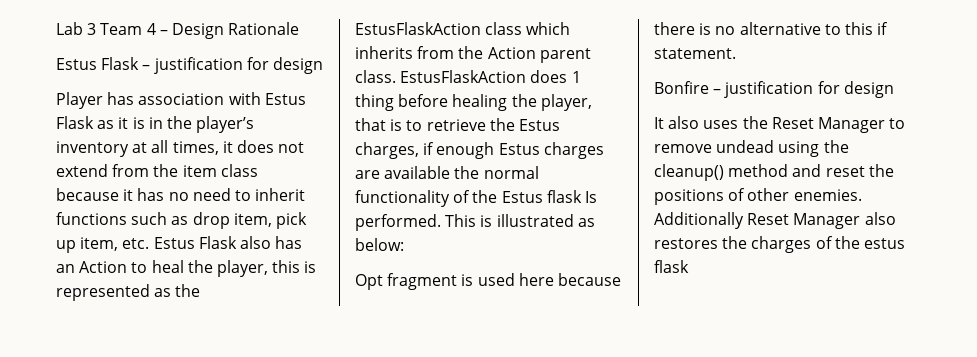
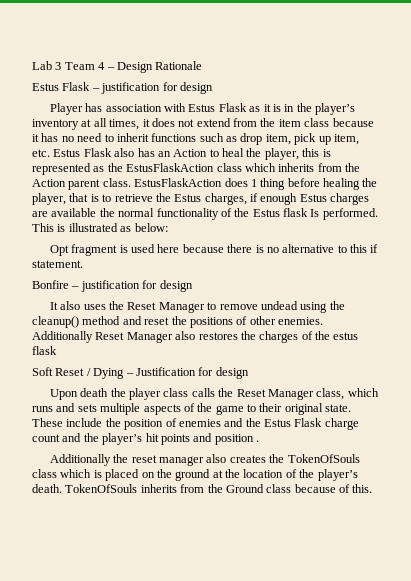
(689, 266) none -> [32,367,249,379] [49,388,379,400] [32,403,352,415] [32,418,359,430] [32,433,259,445] [49,454,360,466] [32,469,358,481] [32,484,373,493] // Soft Reset / Dying – Justification for design // Upon death the player class calls the Reset Manager class, which runs and sets multiple aspects of the game to their original state. These include the position of enemies and the Estus Flask charge count and the player’s hit points and position . // Additionally the reset manager also creates the TokenOfSouls class which is placed on the ground at the location of the player’s death. TokenOfSouls inherits from the Ground class because of this.

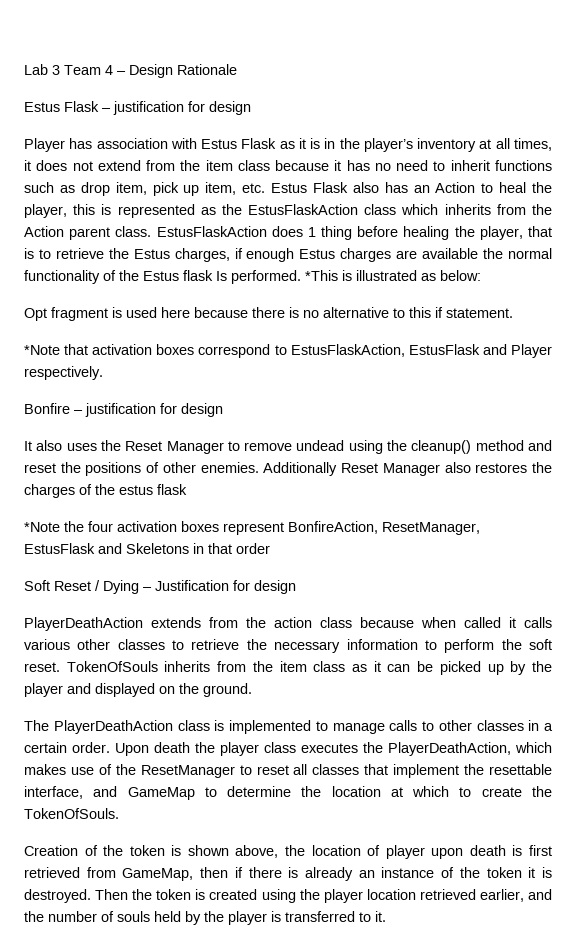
[32,223,54,232] This -> [305,270,338,281] *This
(83, 264) none -> [24,344,552,358] [24,366,103,380] // *Note that activation boxes correspond to EstusFlaskAction, EstusFlask and Player respectively.
(57, 350) none -> [24,521,480,535] [24,543,270,554] // *Note the four activation boxes represent BonfireAction, ResetManager, EstusFlask and Skeletons in that order
(249, 373) none -> [24,617,552,631] [24,639,553,653] [24,661,553,675] [24,683,252,697] [24,720,553,734] [24,742,110,753] PlayerDeathAction extends from the action class because when called it calls various other classes to retrieve the necessary information to perform the soft reset. TokenOfSouls inherits from the item class as it can be picked up by the player and displayed on the ground. // The PlayerDeathAction class is implemented to manage calls to other classes in a certain order.
[191,388,379,400] [32,403,352,415] [32,418,359,430] [32,433,259,445] [49,454,360,466] [32,469,358,481] [32,484,373,493] calls the Reset Manager class, which runs and sets multiple aspects of the game to their original state. These include the position of enemies and the Estus Flask charge count and the player’s hit points and position . // Additionally the reset manager also creates the TokenOfSouls class which is placed on the ground at the location of the player’s death. TokenOfSouls inherits from the Ground class because of this. -> [301,742,552,756] [24,764,553,778] [24,786,552,800] [24,808,119,819] [24,845,552,859] [24,867,553,881] [24,889,552,903] [24,911,386,925] executes the PlayerDeathAction, which makes use of the ResetManager to reset all classes that implement the resettable interface, and GameMap to determine the location at which to create the TokenOfSouls. // Creation of the token is shown above, the location of player upon death is first retrieved from GameMap, then if there is already an instance of the token it is destroyed. Then the token is created using the player location retrieved earlier, and the number of souls held by the player is transferred to it.

